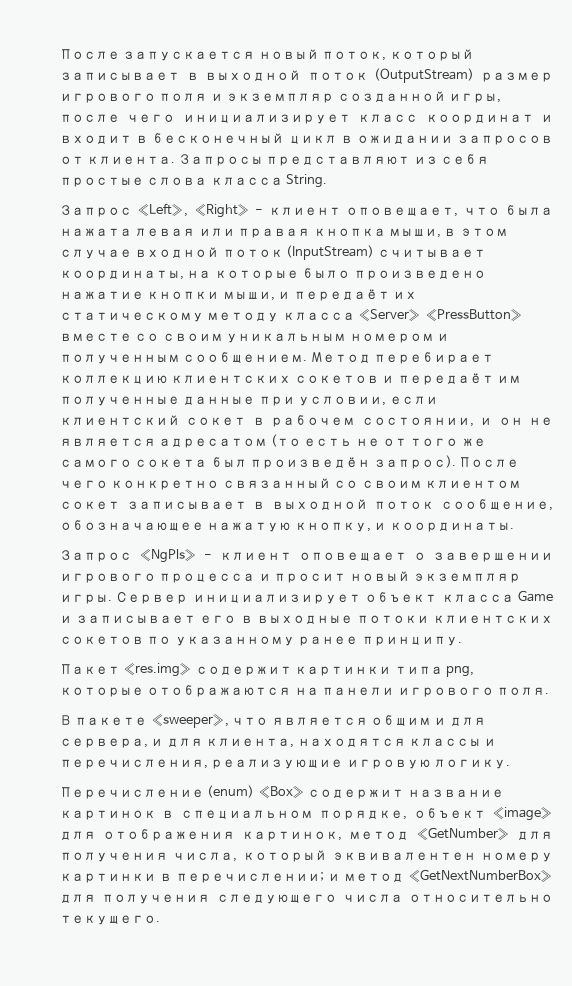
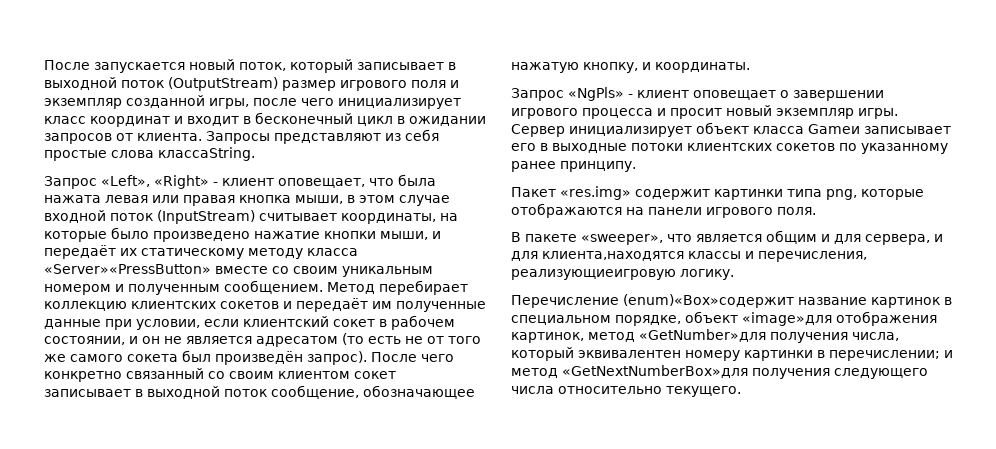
[210,174,328,188] класса String. -> [158,147,255,161] классаString.
[358,308,523,322] «Server» «PressButton» -> [44,264,211,274] «Server»«PressButton»
[518,590,553,602] [60,615,72,623] Game и -> [808,124,860,134] Gameи
[206,738,406,748] клиента, находятся -> [542,251,684,261] клиента,находятся
[211,759,431,769] реализующие игровую -> [511,269,676,280] реализующиеигровую
[207,785,405,799] (enum) «Box» содержит -> [623,294,794,308] (enum)«Box»содержит
[491,806,553,821] [60,831,96,840] «image» для -> [742,312,832,326] «image»для
[416,827,553,841] «GetNumber» для -> [639,329,766,342] «GetNumber»для
[408,869,553,883] [60,894,96,903] «GetNextNumberBox» для -> [562,365,748,378] «GetNextNumberBox»для

